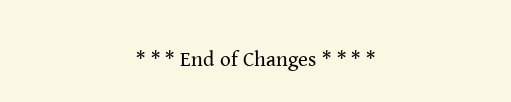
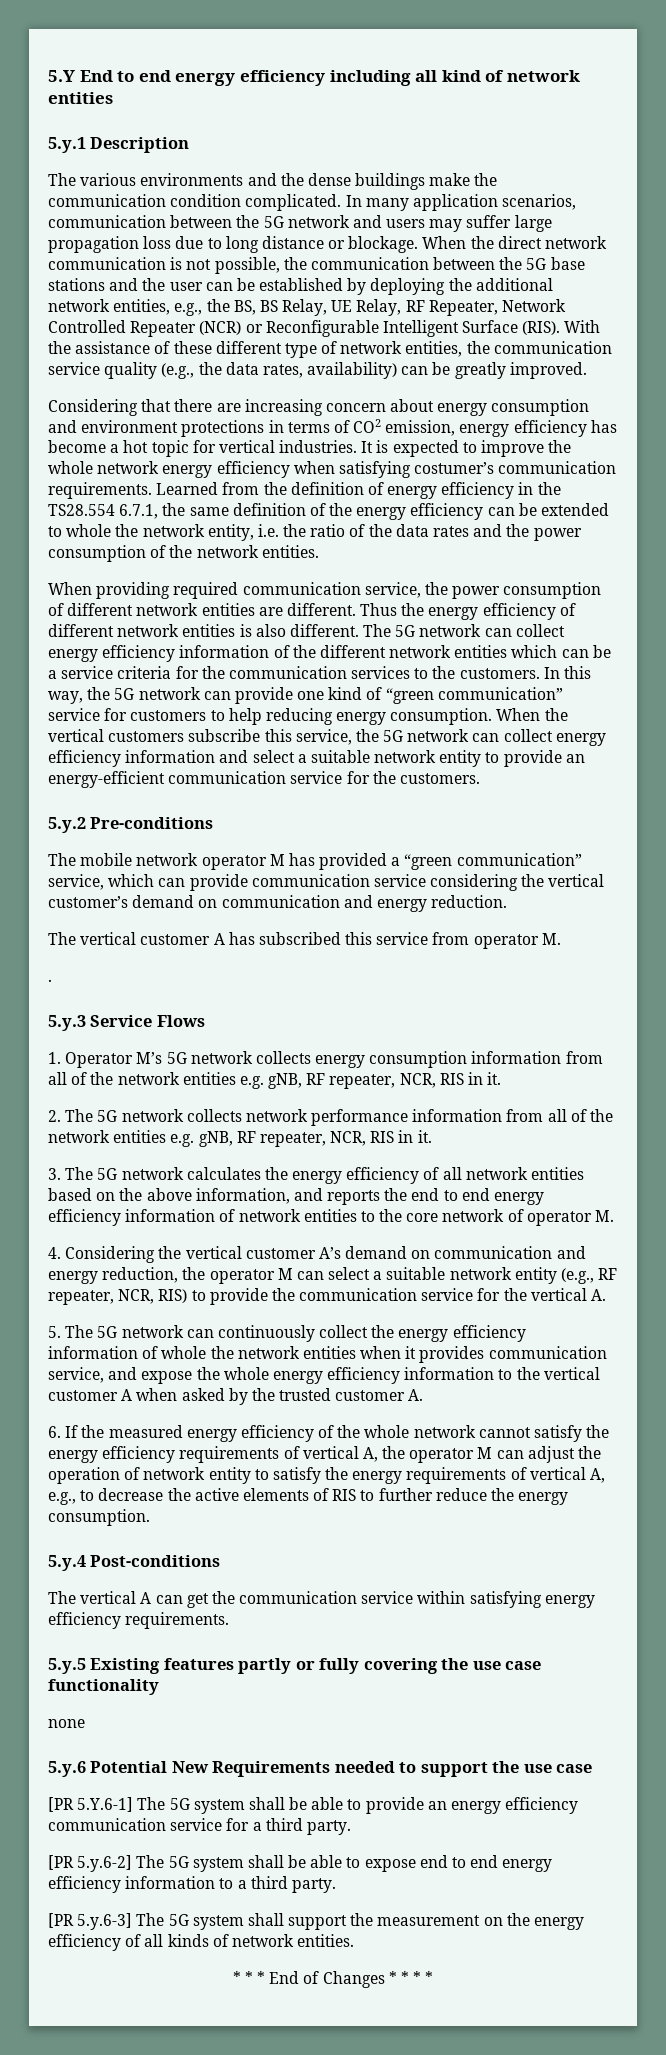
(135, 58) none -> [48,70,580,86] [48,92,113,104] [48,137,190,153] [48,173,498,190] [48,194,577,211] [48,215,552,232] [48,236,608,253] [48,257,585,274] [48,278,553,295] [48,299,567,316] [48,320,601,337] [48,341,612,358] [48,362,587,379] [48,399,590,416] [48,419,617,437] [48,440,572,457] [48,461,617,478] [48,482,561,499] [48,503,610,520] [48,524,582,541] [48,545,319,562] [48,582,602,599] [48,603,576,620] [48,624,565,637] [48,645,611,662] [48,666,592,679] [48,687,563,704] [48,708,568,725] [48,729,606,746] [48,750,585,767] [48,771,480,788] [48,817,214,833] [48,853,582,870] [48,874,605,891] [48,895,508,912] [48,932,561,949] [48,979,52,982] [48,1015,205,1031] [48,1051,603,1068] [48,1072,502,1089] [48,1109,614,1126] [48,1130,432,1147] [48,1167,585,1184] [48,1188,545,1205] [48,1209,615,1226] [48,1246,586,1263] [48,1267,618,1284] [48,1288,607,1305] [48,1325,526,1342] [48,1346,607,1363] [48,1367,600,1384] [48,1388,424,1405] [48,1425,610,1442] [48,1446,602,1463] [48,1467,606,1484] [48,1488,569,1505] [48,1509,150,1526] [48,1555,221,1571] [48,1591,595,1608] [48,1612,230,1629] [48,1658,542,1674] [48,1679,159,1695] [48,1719,85,1728] [48,1761,593,1777] [48,1797,579,1814] [48,1818,351,1835] [48,1855,553,1872] [48,1876,336,1893] [48,1913,585,1930] [48,1934,355,1951] 5.Y End to end energy efficiency including all kind of network entities // 5.y.1 Description // The various environments and the dense buildings make the communication condition complicated. In many application scenarios, communication between the 5G network and users may suffer large propagation loss due to long distance or blockage. When the direct network communication is not possible, the communication between the 5G base stations and the user can be established by deploying the additional network entities, e.g., the BS, BS Relay, UE Relay, RF Repeater, Network Controlled Repeater (NCR) or Reconfigurable Intelligent Surface (RIS). With the assistance of these different type of network entities, the communication service quality (e.g., the data rates, availability) can be greatly improved. // Considering that there are increasing concern about energy consumption and environment protections in terms of CO2 emission, energy efficiency has become a hot topic for vertical industries. It is expected to improve the whole network energy efficiency when satisfying costumer’s communication requirements. Learned from the definition of energy efficiency in the TS28.554 6.7.1, the same definition of the energy efficiency can be extended to whole the network entity, i.e. the ratio of the data rates and the power consumption of the network entities. // When providing required communication service, the power consumption of different network entities are different. Thus the energy efficiency of different network entities is also different. The 5G network can collect energy efficiency information of the different network entities which can be a service criteria for the communication services to the customers. In this way, the 5G network can provide one kind of “green communication” service for customers to help reducing energy consumption. When the vertical customers subscribe this service, the 5G network can collect energy efficiency information and select a suitable network entity to provide an energy-efficient communication service for the customers. // 5.y.2 Pre-conditions // The mobile network operator M has provided a “green communication” service, which can provide communication service considering the vertical customer’s demand on communication and energy reduction. // The vertical customer A has subscribed this service from operator M. // . // 5.y.3 Service Flows // 1. Operator M’s 5G network collects energy consumption information from all of the network entities e.g. gNB, RF repeater, NCR, RIS in it. // 2. The 5G network collects network performance information from all of the network entities e.g. gNB, RF repeater, NCR, RIS in it. // 3. The 5G network calculates the energy efficiency of all network entities based on the above information, and reports the end to end energy efficiency information of network entities to the core network of operator M. // 4. Considering the vertical customer A’s demand on communication and energy reduction, the operator M can select a suitable network entity (e.g., RF repeater, NCR, RIS) to provide the communication service for the vertical A. // 5. The 5G network can continuously collect the energy efficiency information of whole the network entities when it provides communication service, and expose the whole energy efficiency information to the vertical customer A when asked by the trusted customer A. // 6. If the measured energy efficiency of the whole network cannot satisfy the energy efficiency requirements of vertical A, the operator M can adjust the operation of network entity to satisfy the energy requirements of vertical A, e.g., to decrease the active elements of RIS to further reduce the energy consumption. // 5.y.4 Post-conditions // The vertical A can get the communication service within satisfying energy efficiency requirements. // 5.y.5 Existing features partly or fully covering the use case functionality // none // 5.y.6 Potential New Requirements needed to support the use case // [PR 5.Y.6-1] The 5G system shall be able to provide an energy efficiency communication service for a third party. // [PR 5.y.6-2] The 5G system shall be able to expose end to end energy efficiency information to a third party. // [PR 5.y.6-3] The 5G system shall support the measurement on the energy efficiency of all kinds of network entities. //

